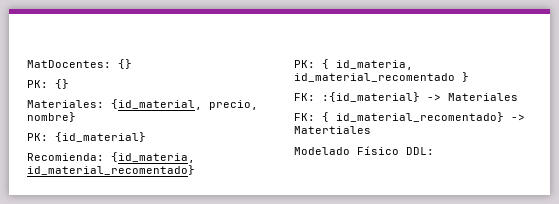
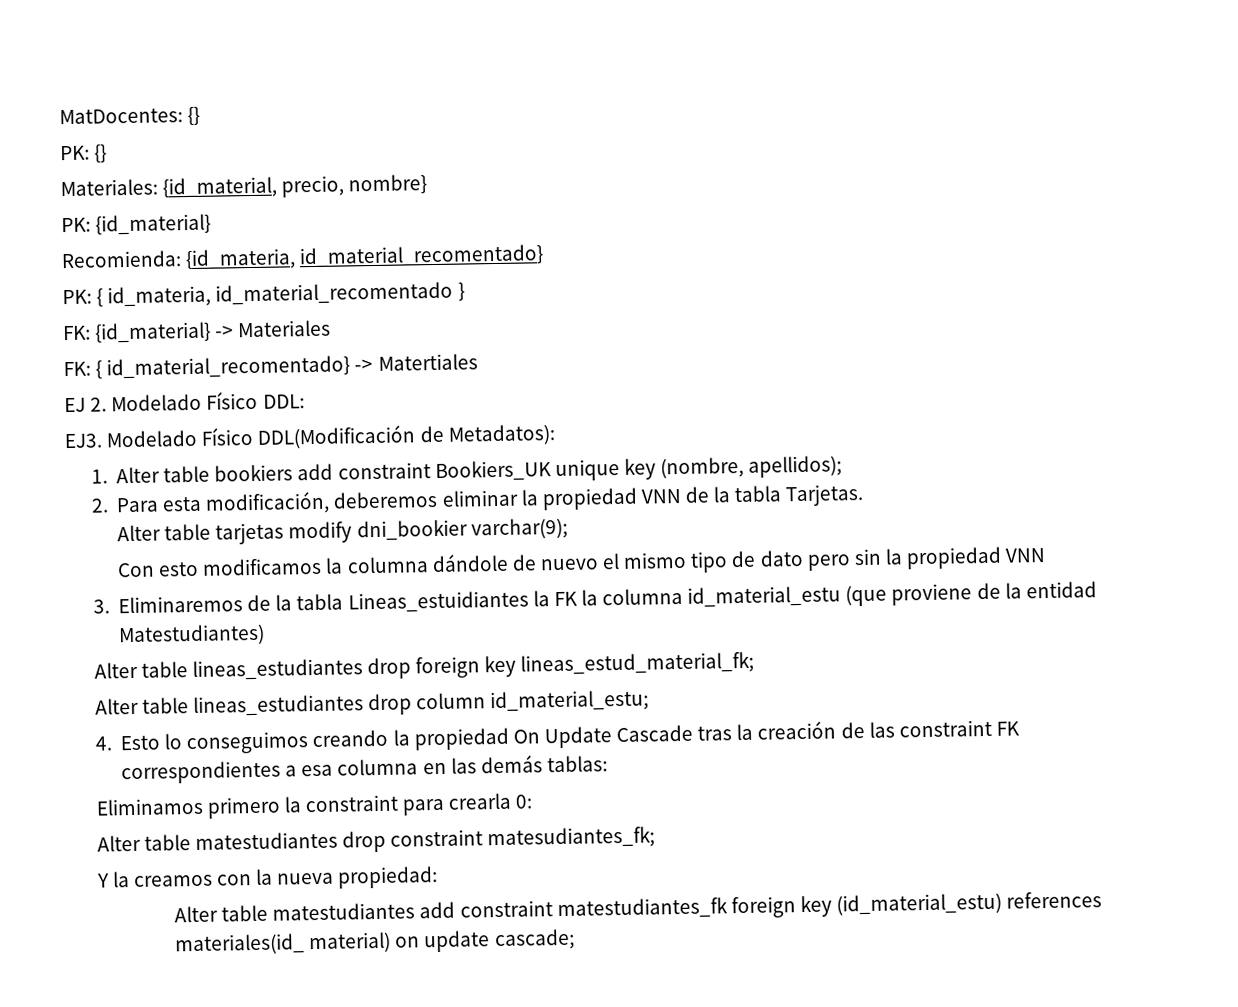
[322,92,420,102] :{id_material} -> [94,321,212,343] {id_material}
(371, 130) none -> [64,397,108,413] EJ 2.
(434, 151) none -> [64,424,556,449] [90,455,843,484] [90,483,865,515] [117,517,568,545] [117,546,1047,578] [92,581,1097,614] [118,623,266,647] [93,651,755,681] [94,689,650,717] [94,719,1020,755] [121,755,608,785] [95,792,533,819] [96,826,656,853] [96,866,439,889] [174,891,1103,923] [175,928,575,956] // EJ3. Modelado Físico DDL(Modificación de Metadatos): // 1. Alter table bookiers add constraint Bookiers_UK unique key (nombre, apellidos); // 2. Para esta modificación, deberemos eliminar la propiedad VNN de la tabla Tarjetas. // Alter table tarjetas modify dni_bookier varchar(9); // Con esto modificamos la columna dándole de nuevo el mismo tipo de dato pero sin la propiedad VNN // 3. Eliminaremos de la tabla Lineas_estuidiantes la FK la columna id_material_estu (que proviene de la entidad Matestudiantes) // Alter table lineas_estudiantes drop foreign key lineas_estud_material_fk; // Alter table lineas_estudiantes drop column id_material_estu; // 4. Esto lo conseguimos creando la propiedad On Update Cascade tras la creación de las constraint FK correspondientes a esa columna en las demás tablas: // Eliminamos primero la constraint para crearla 0: // Alter table matestudiantes drop constraint matesudiantes_fk; // Y la creamos con la nueva propiedad: // Alter table matestudiantes add constraint matestudiantes_fk foreign key (id_material_estu) references materiales(id_ material) on update cascade;

